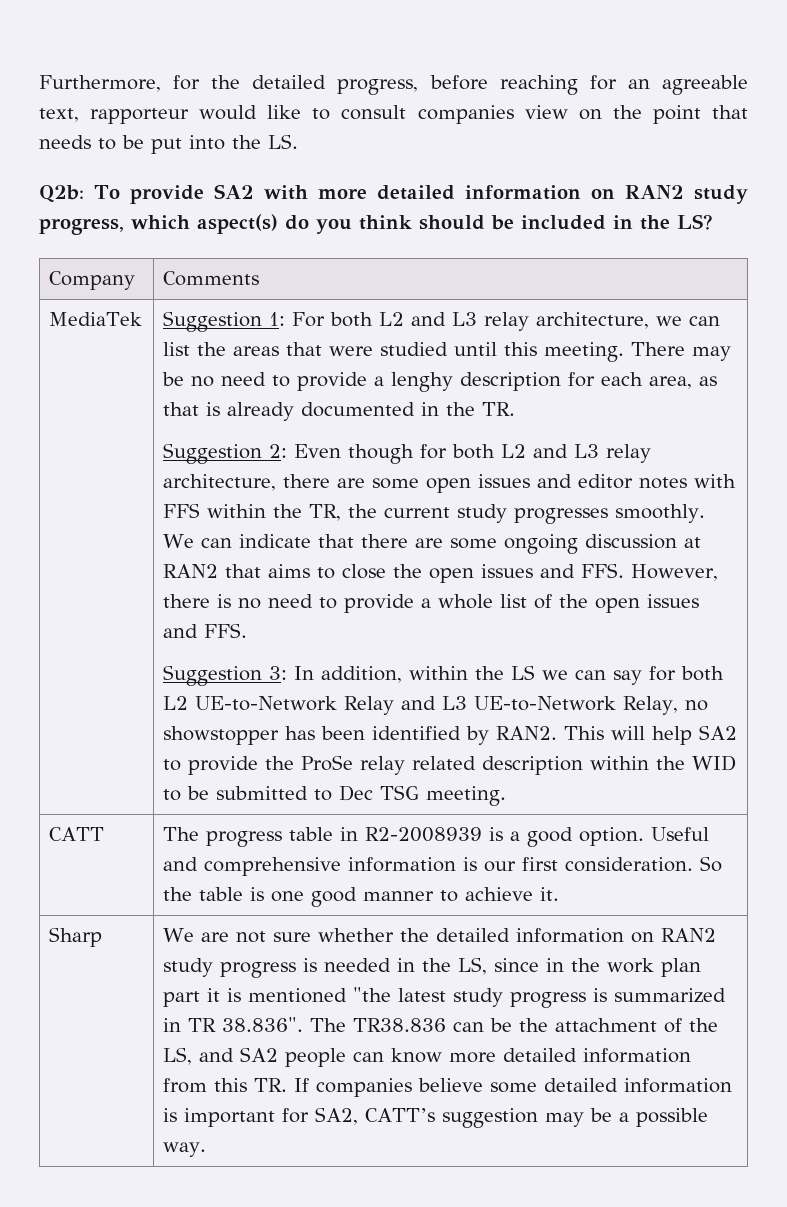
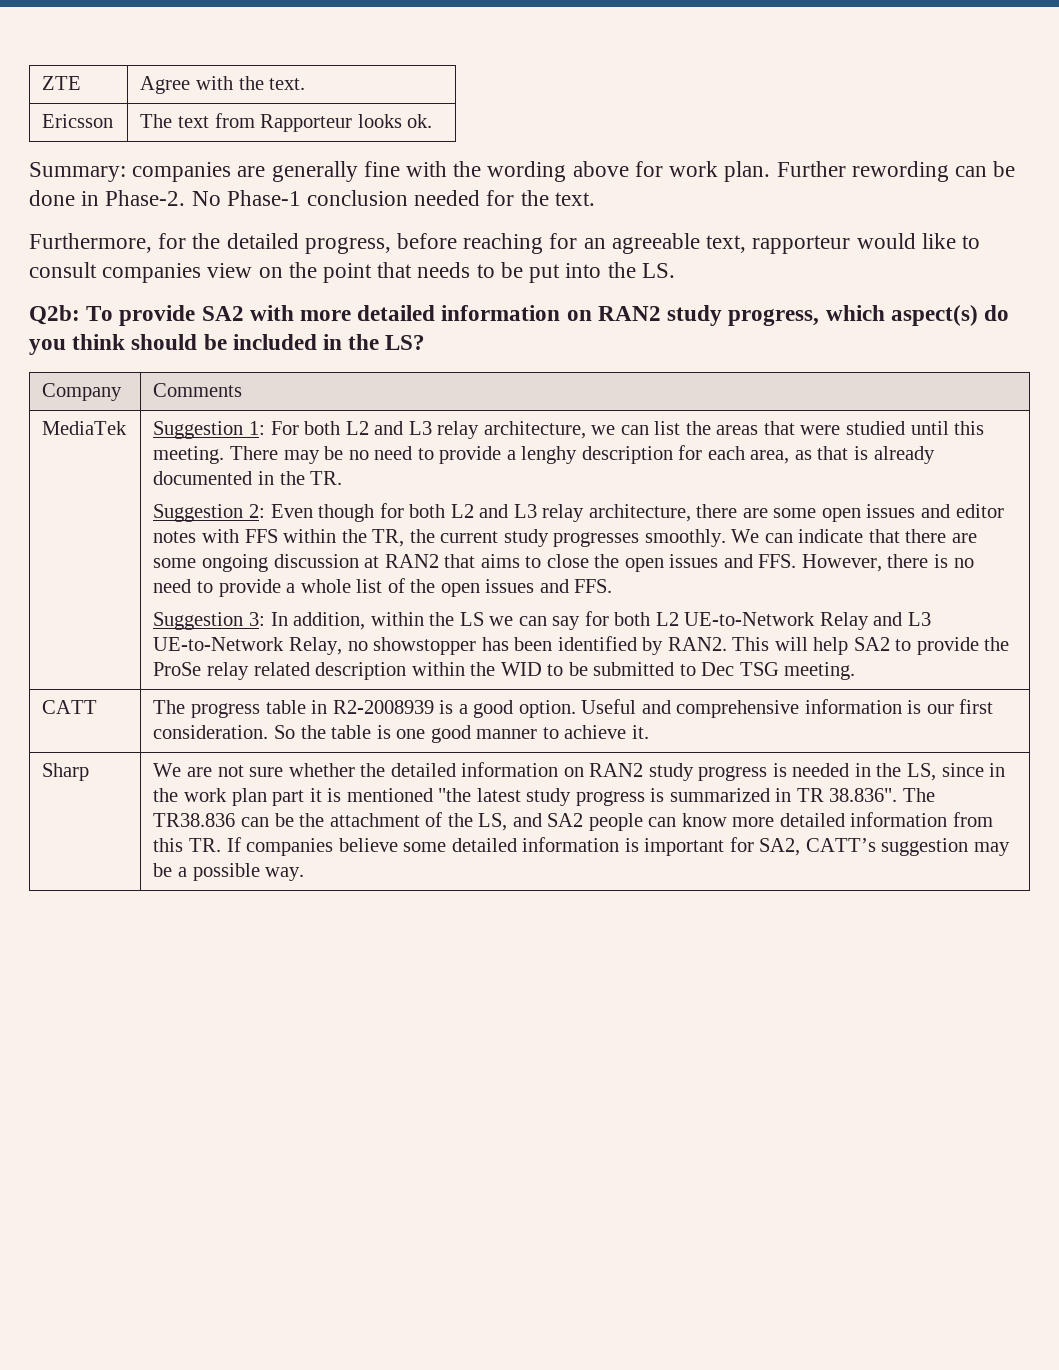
(39, 83) none -> [42,76,82,90] [140,76,306,94] [42,114,114,128] [140,113,433,132] [29,161,1016,182] [29,190,595,206] ZTE | Agree with the text. // Ericsson | The text from Rapporteur looks ok. // Summary: companies are generally fine with the wording above for work plan. Further rewording can be done in Phase-2. No Phase-1 conclusion needed for the text. //

